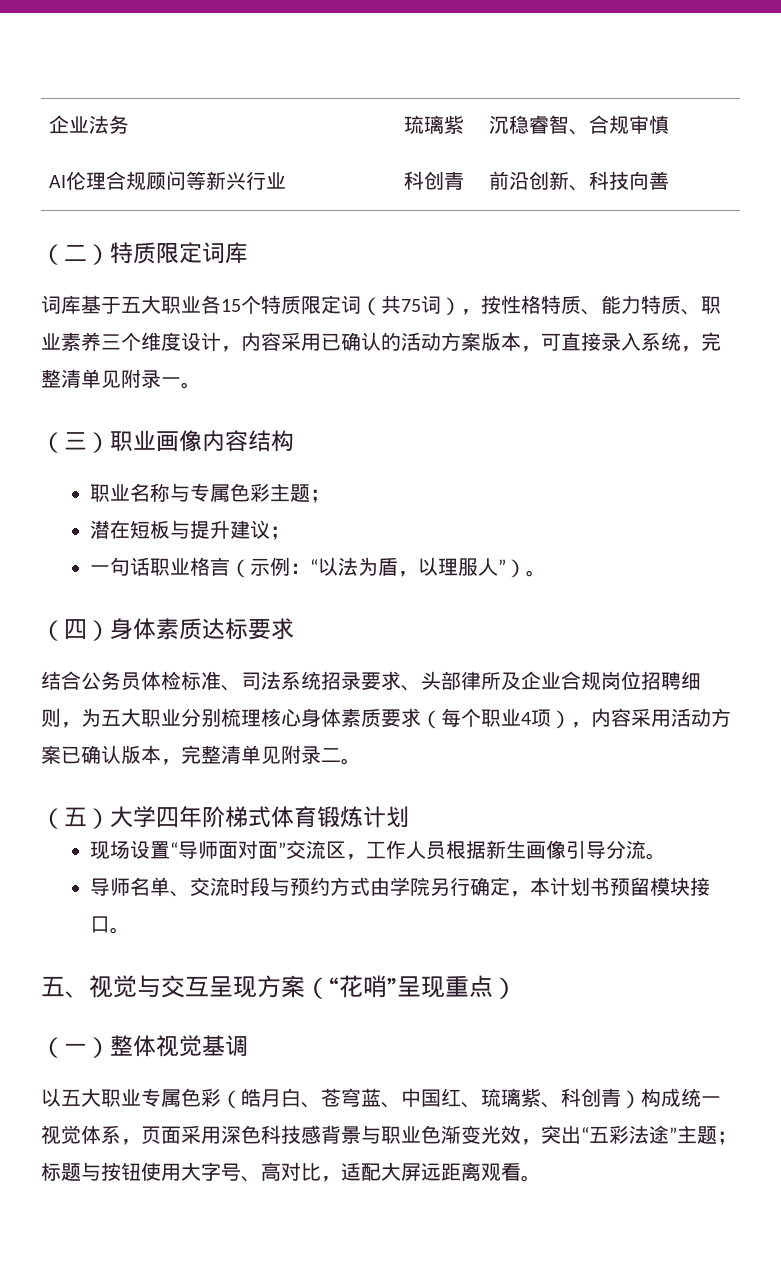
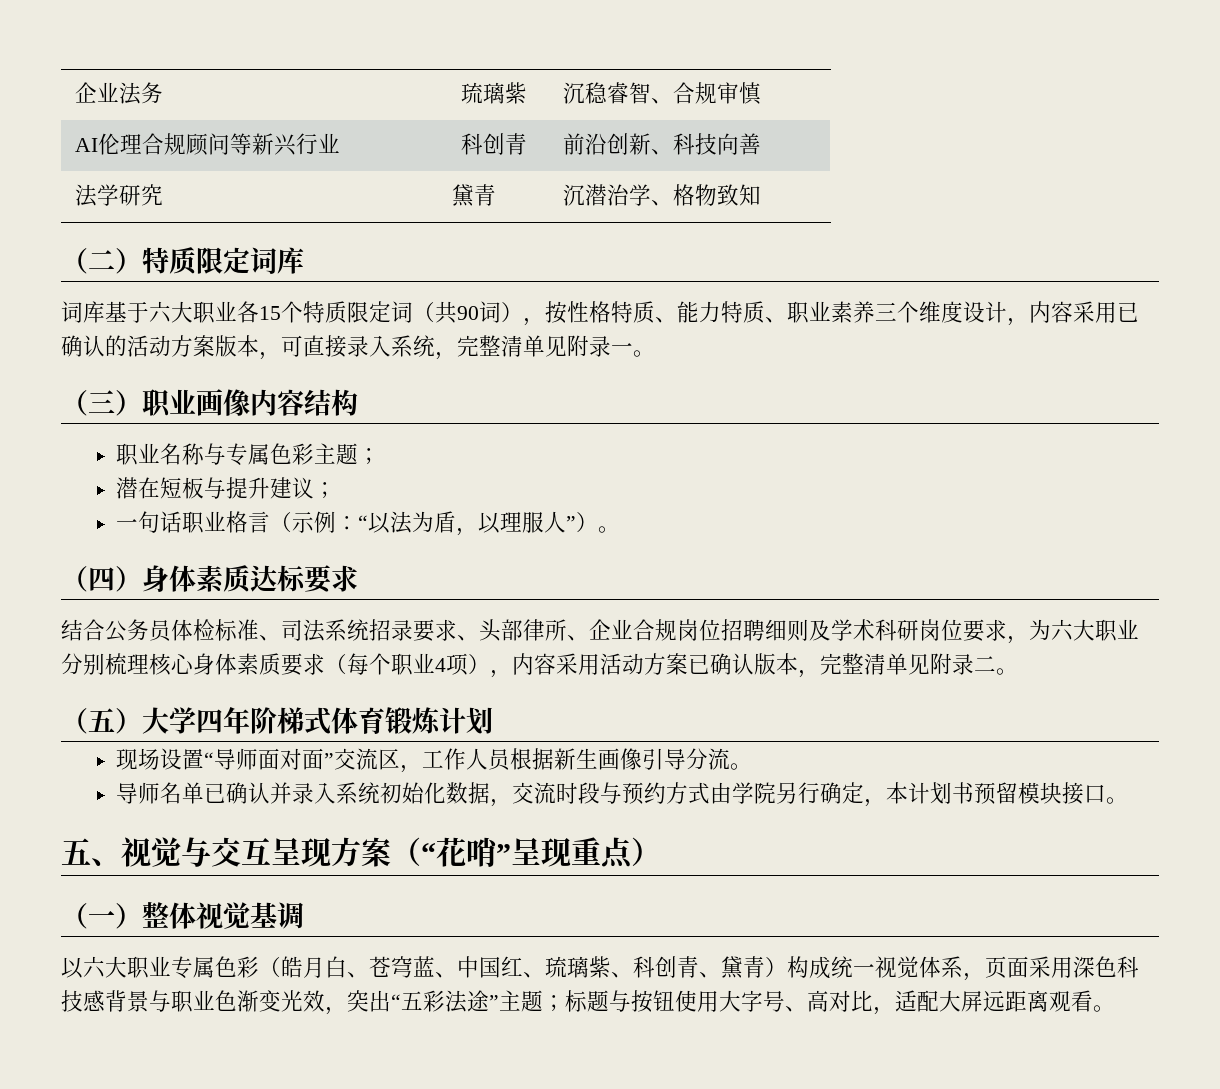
(670, 180) none -> [75,184,164,207] [452,184,497,207] [563,184,762,206] // 法学研究 | 黛青 | 沉潜治学、格物致知
[121,296,141,313] 五 -> [149,301,171,323] 六
[401,299,421,312] 75 -> [457,306,479,320] 90
[501,672,521,690] 及 -> [567,635,589,641] 、
[61,708,121,728] ，为五 -> [809,619,1073,644] 及学术科研岗位要求，为六
[169,891,190,897] 、 -> [204,782,513,807] 已确认并录入系统初始化数据，
[61,1089,81,1106] 五 -> [83,956,105,978] 六
(621, 1097) none -> [699,956,765,979] 、黛青

